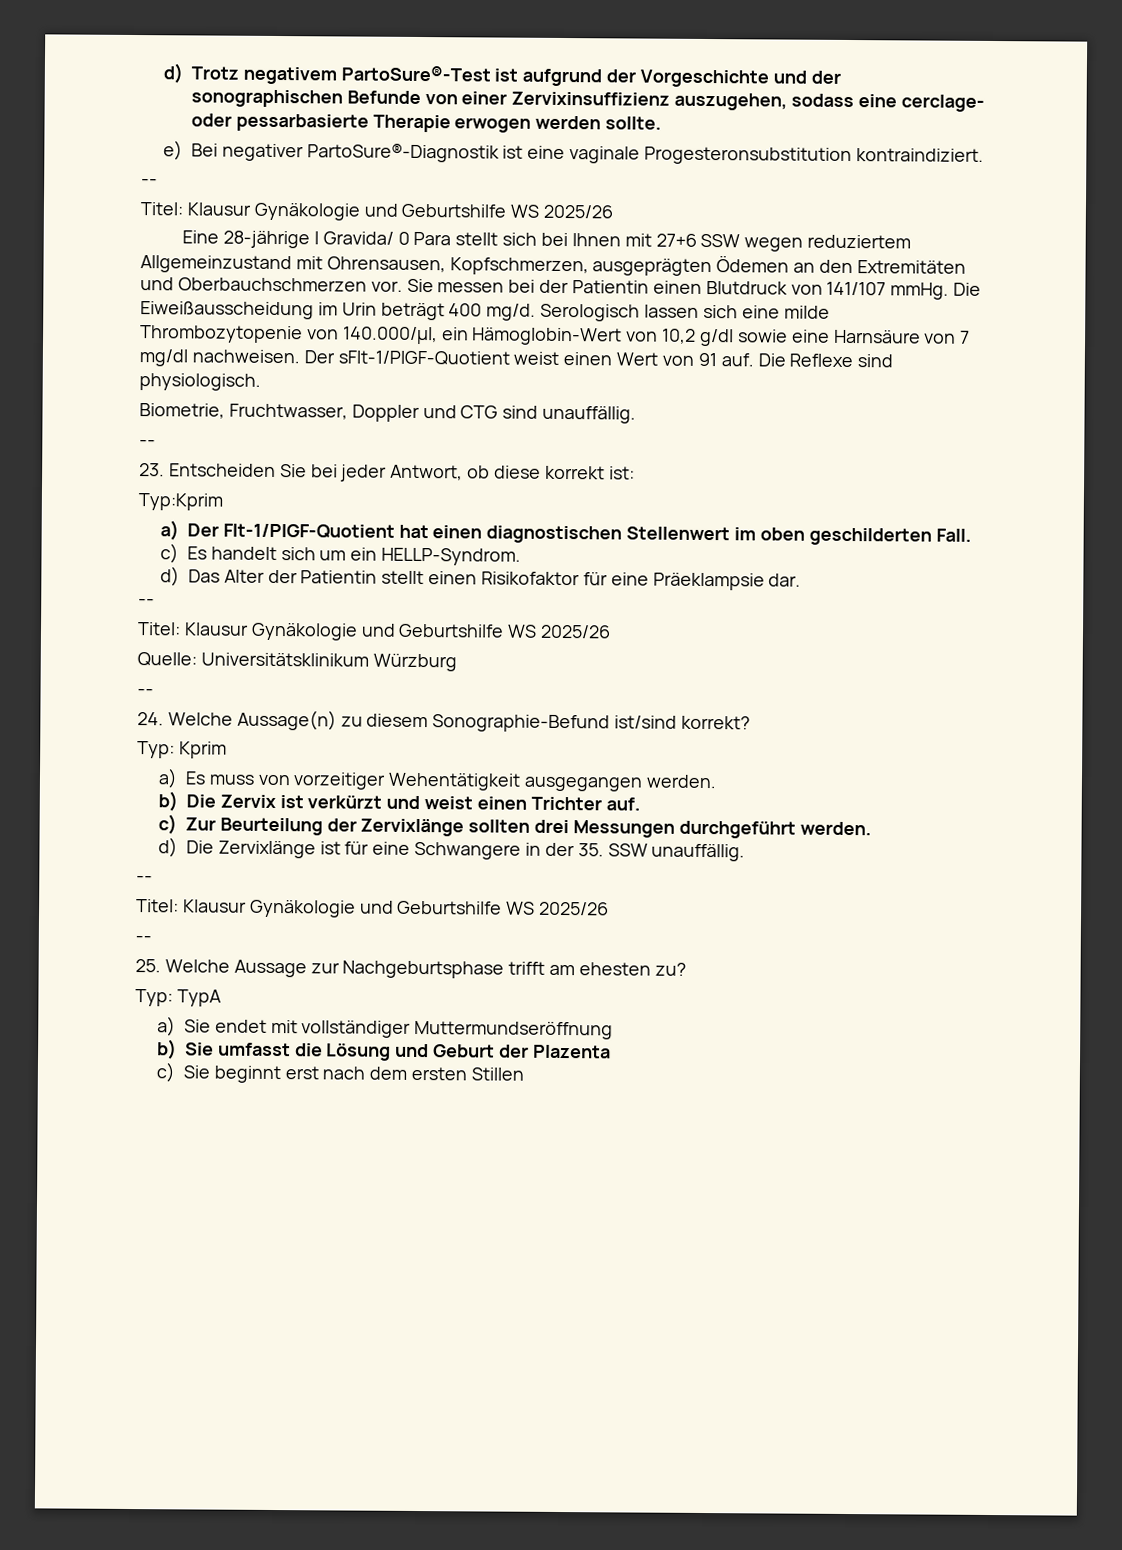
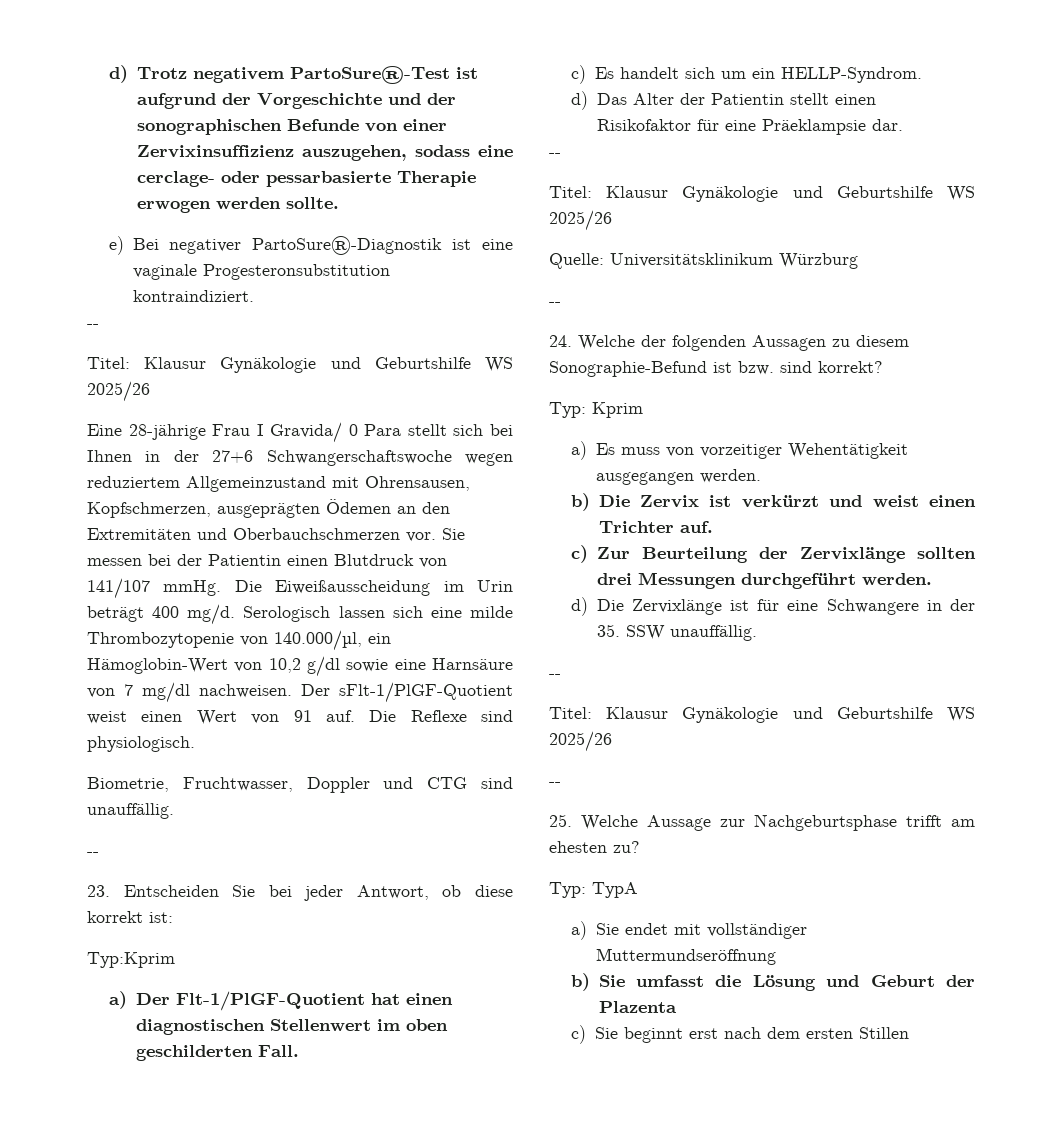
(310, 239) none -> [212,424,251,436] Frau
[624,233,741,248] mit 27+6 SSW -> [145,450,452,466] in der 27+6 Schwangerschaftswoche
[236,709,678,733] Aussage(n) zu diesem Sonographie-Befund ist/sind -> [641,335,909,351] [549,361,812,377] der folgenden Aussagen zu diesem Sonographie-Befund ist bzw. sind

